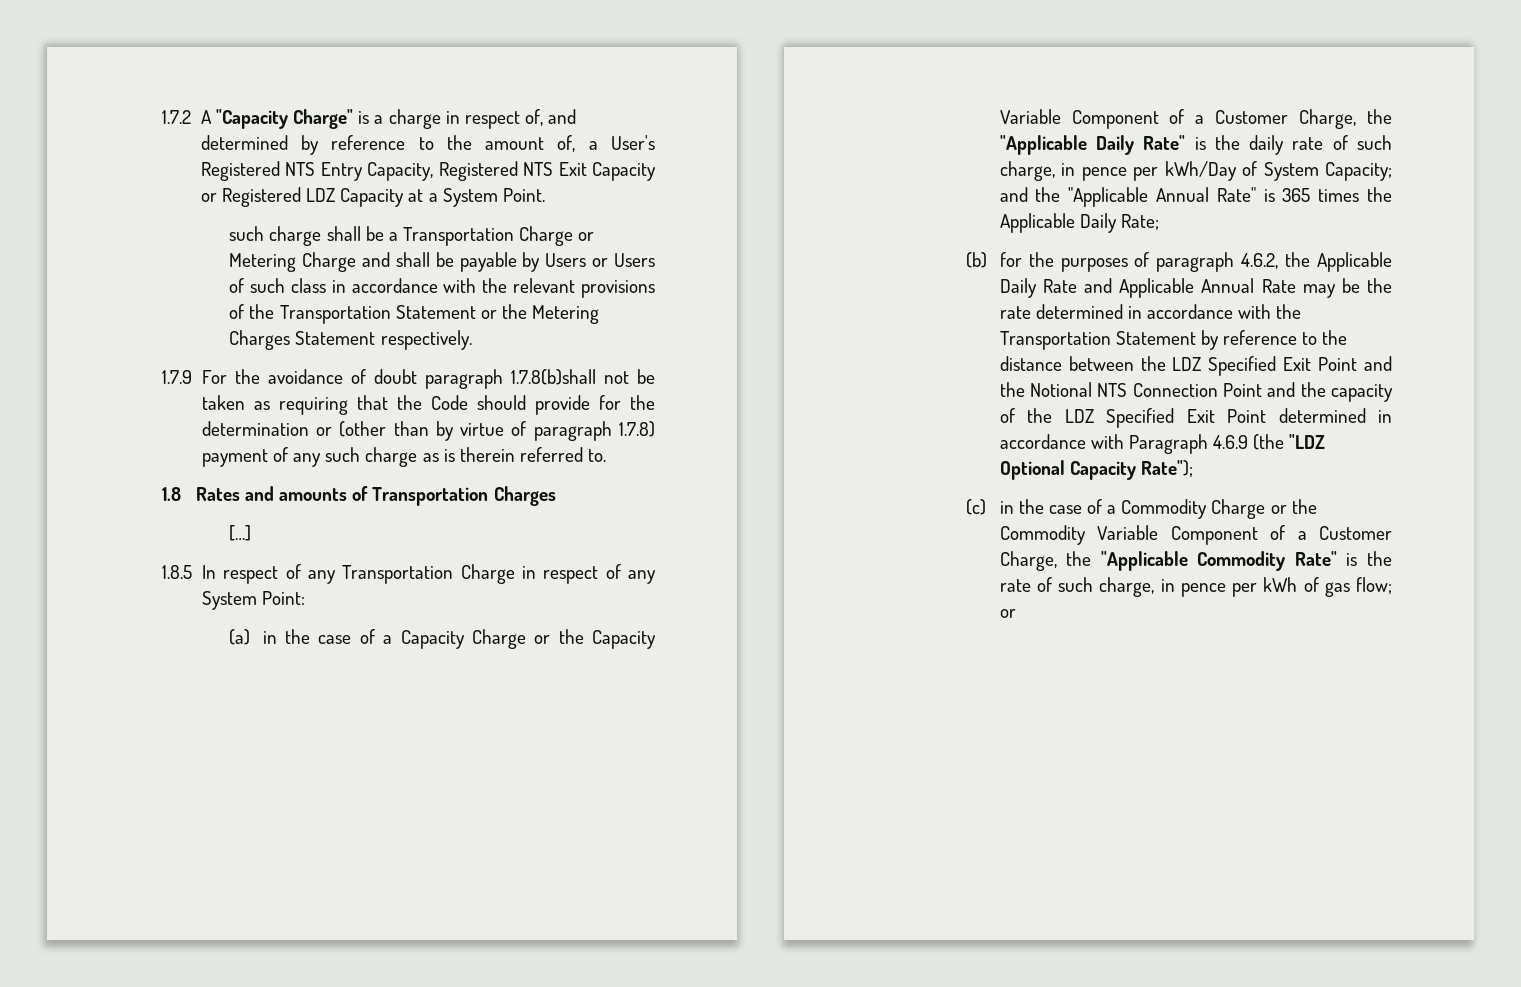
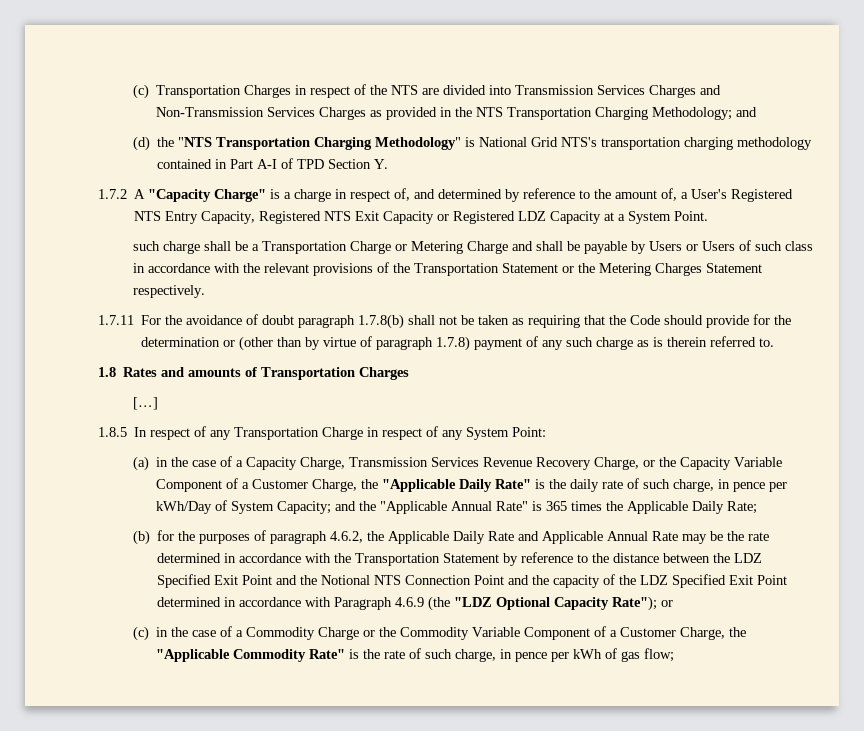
(162, 117) none -> [132,84,721,99] [155,107,757,120] [132,136,812,151] [156,158,388,169] (c) Transportation Charges in respect of the NTS are divided into Transmission Services Charges and Non-Transmission Services Charges as provided in the NTS Transportation Charging Methodology; and // (d) the "NTS Transportation Charging Methodology" is National Grid NTS's transportation charging methodology contained in Part A-I of TPD Section Y. //
[162,370,193,384] 1.7.9 -> [98,315,135,325] 1.7.11
[510,369,596,385] 1.7.8(b)shall -> [358,314,436,329] 1.7.8(b) shall
[471,629,526,649] Charge -> [299,457,639,470] Charge, Transmission Services Revenue Recovery Charge,
(1193, 468) none -> [660,600,673,607] or
[999,609,1016,618] or -> (674, 655) none

